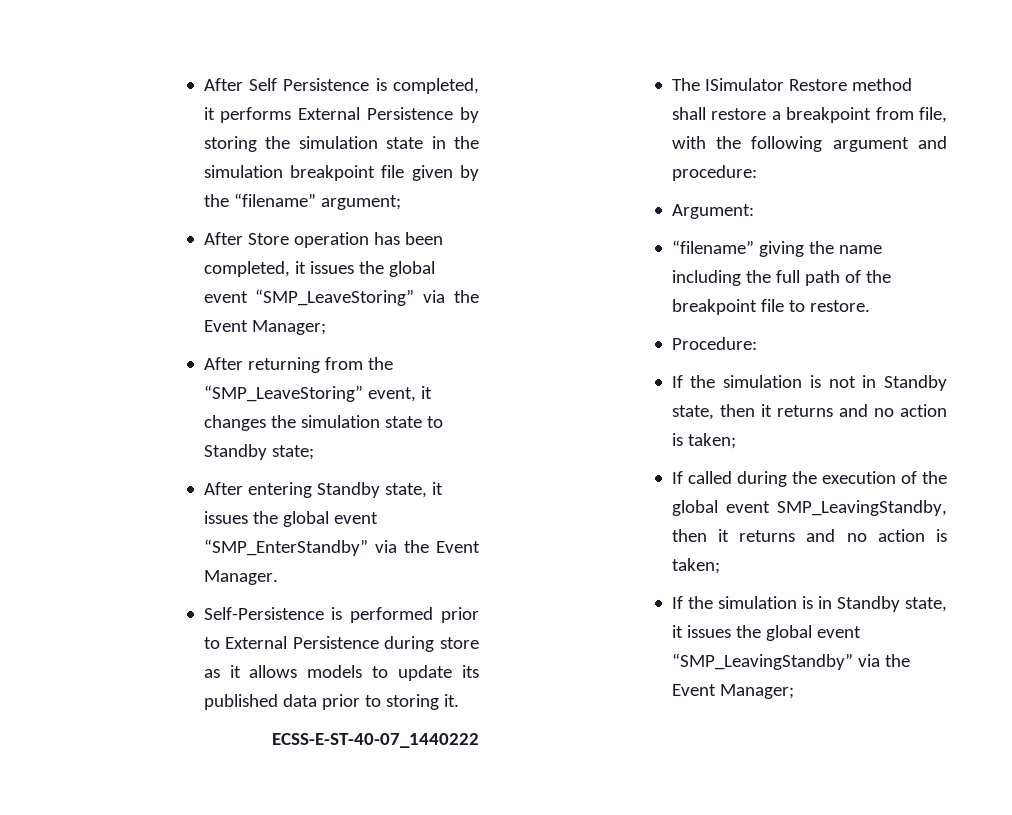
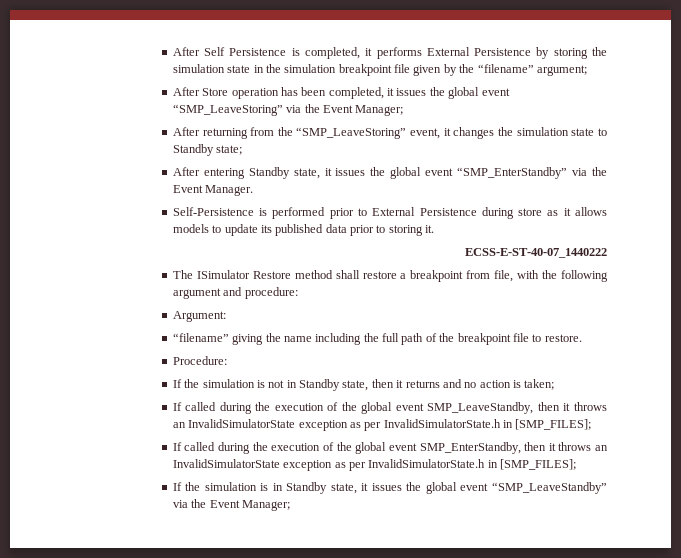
[777,500,947,516] [671,529,947,542] [671,558,720,574] SMP_LeavingStandby, then it returns and no action is taken; -> [427,402,607,414] [172,419,592,431] [172,442,609,454] [172,459,577,471] SMP_LeaveStandby, then it throws an InvalidSimulatorState exception as per InvalidSimulatorState.h in [SMP_FILES]; // If called during the execution of the global event SMP_EnterStandby, then it throws an InvalidSimulatorState exception as per InvalidSimulatorState.h in [SMP_FILES];
[671,653,853,670] “SMP_LeavingStandby” -> [491,482,607,494] “SMP_LeaveStandby”

